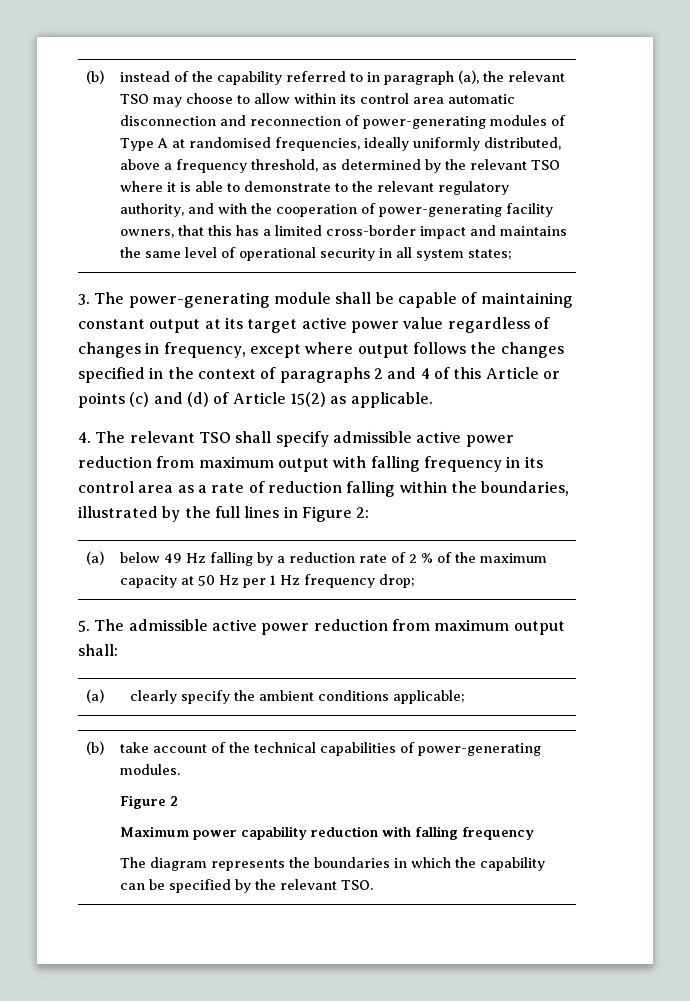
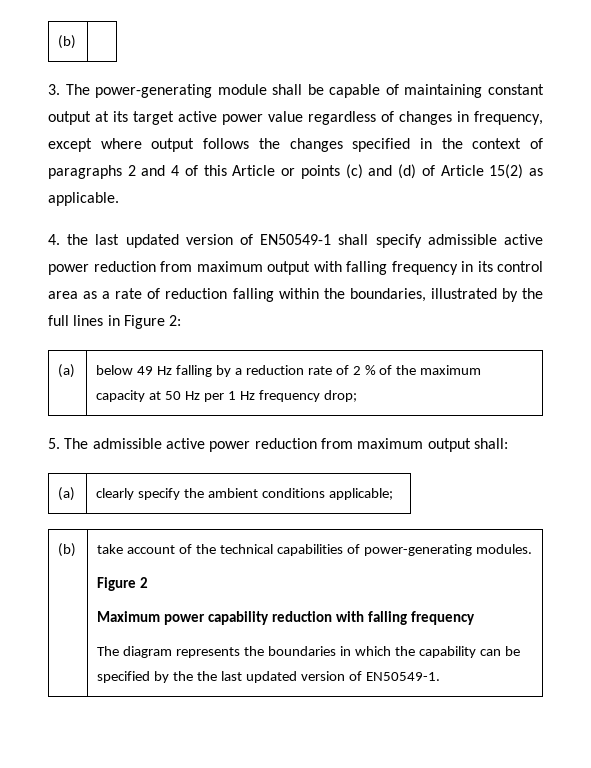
[85,70,104,84] [119,70,565,85] [119,93,515,107] [119,115,566,129] [119,137,561,151] [119,159,560,173] [119,181,509,195] [119,203,553,217] [119,225,567,239] [119,247,512,261] (b) | instead of the capability referred to in paragraph (a), the relevant TSO may choose to allow within its control area automatic disconnection and reconnection of power-generating modules of Type A at randomised frequencies, ideally uniformly distributed, above a frequency threshold, as determined by the relevant TSO where it is able to demonstrate to the relevant regulatory authority, and with the cooperation of power-generating facility owners, that this has a limited cross-border impact and maintains the same level of operational security in all system states; -> [58,35,77,49] (b) |
[95,431,231,443] The relevant TSO -> [67,234,332,248] the last updated version of EN50549-1
[279,879,373,890] relevant TSO. -> [197,671,440,683] the last updated version of EN50549-1.

